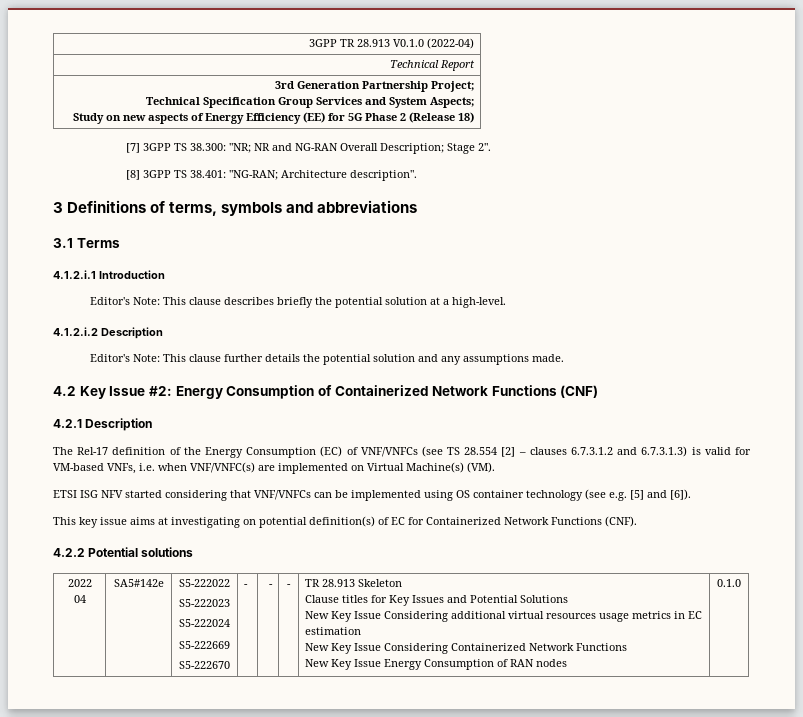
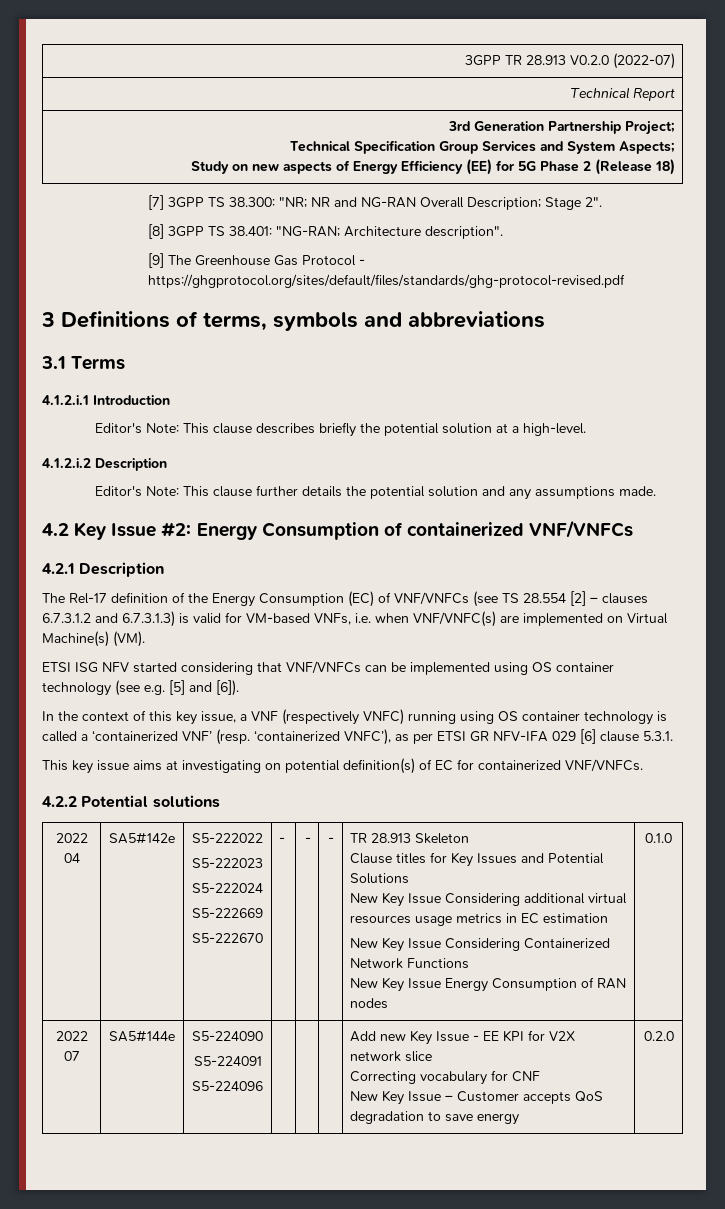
[392,38,474,49] V0.1.0 (2022-04) -> [569,53,675,69] V0.2.0 (2022-07)
(418, 175) none -> [148,253,366,268] [148,274,626,288] // [9] The Greenhouse Gas Protocol - https://ghgprotocol.org/sites/default/files/standards/ghg-protocol-revised.pdf
[334,385,599,398] Containerized Network Functions (CNF) -> [406,520,634,538] containerized VNF/VNFCs
(691, 494) none -> [42,709,667,725] [42,729,673,745] // In the context of this key issue, a VNF (respectively VNFC) running using OS container technology is called a ‘containerized VNF’ (resp. ‘containerized VNFC’), as per ETSI GR NFV-IFA 029 [6] clause 5.3.1.
[426,516,637,527] Containerized Network Functions (CNF). -> [478,759,643,772] containerized VNF/VNFCs.
(741, 583) none -> [55,1031,88,1041] [63,1051,80,1061] [109,1030,175,1042] [192,1031,263,1041] [193,1056,262,1066] [192,1081,263,1091] [350,1030,576,1045] [350,1051,433,1062] [350,1070,541,1085] [350,1090,604,1105] [350,1111,520,1125] [643,1031,674,1041] // 2022 07 | SA5#144e | S5-224090 // S5-224091 // S5-224096 | | | | Add new Key Issue - EE KPI for V2X network slice // Correcting vocabulary for CNF // New Key Issue – Customer accepts QoS degradation to save energy | 0.2.0

